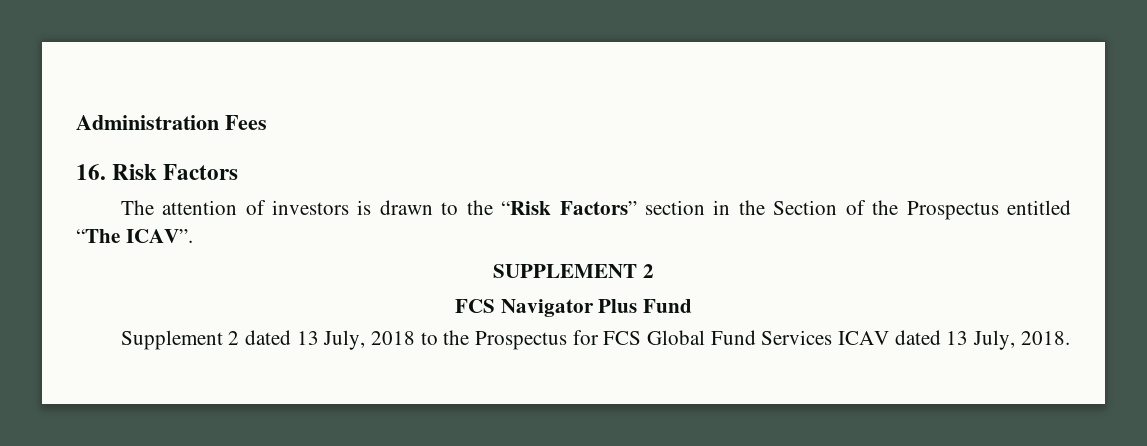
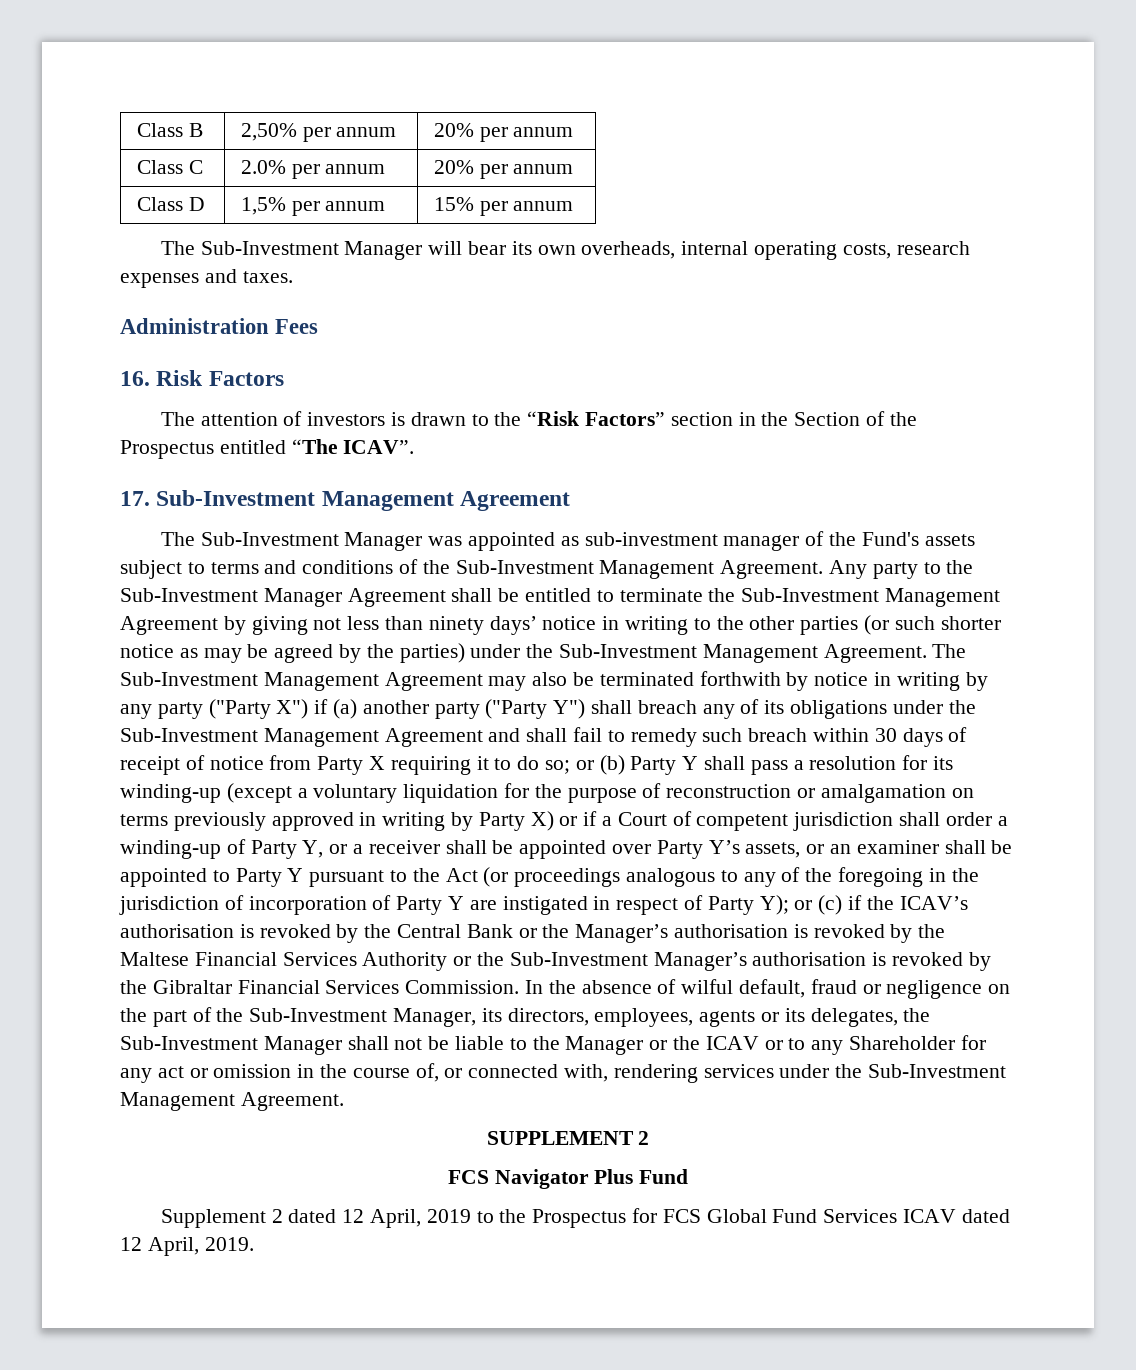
(76, 122) none -> [136,123,203,137] [240,123,397,142] [433,123,574,142] [136,160,203,174] [240,160,386,179] [433,160,574,179] [136,197,205,211] [240,197,386,216] [433,197,574,216] [160,241,970,260] [120,269,293,288] Class B | 2,50% per annum | 20% per annum // Class C | 2.0% per annum | 20% per annum // Class D | 1,5% per annum | 15% per annum // The Sub-Investment Manager will bear its own overheads, internal operating costs, research expenses and taxes. //
(193, 236) none -> [120,490,571,511] [160,531,975,551] [120,559,974,579] [120,588,1001,607] [120,615,1001,635] [120,643,967,663] [120,671,988,691] [120,699,976,719] [120,727,968,747] [120,755,954,775] [120,783,974,803] [120,811,1008,831] [120,839,1013,859] [120,867,979,887] [119,895,968,915] [120,924,946,943] [120,952,991,971] [120,979,1011,999] [120,1007,931,1027] [120,1035,986,1055] [120,1063,1007,1083] [120,1092,344,1111] // 17. Sub-Investment Management Agreement // The Sub-Investment Manager was appointed as sub-investment manager of the Fund's assets subject to terms and conditions of the Sub-Investment Management Agreement. Any party to the Sub-Investment Manager Agreement shall be entitled to terminate the Sub-Investment Management Agreement by giving not less than ninety days’ notice in writing to the other parties (or such shorter notice as may be agreed by the parties) under the Sub-Investment Management Agreement. The Sub-Investment Management Agreement may also be terminated forthwith by notice in writing by any party ("Party X") if (a) another party ("Party Y") shall breach any of its obligations under the Sub-Investment Management Agreement and shall fail to remedy such breach within 30 days of receipt of notice from Party X requiring it to do so; or (b) Party Y shall pass a resolution for its winding-up (except a voluntary liquidation for the purpose of reconstruction or amalgamation on terms previously approved in writing by Party X) or if a Court of competent jurisdiction shall order a winding-up of Party Y, or a receiver shall be appointed over Party Y’s assets, or an examiner shall be appointed to Party Y pursuant to the Act (or proceedings analogous to any of the foregoing in the jurisdiction of incorporation of Party Y are instigated in respect of Party Y); or (c) if the ICAV’s authorisation is revoked by the Central Bank or the Manager’s authorisation is revoked by the Maltese Financial Services Authority or the Sub-Investment Manager’s authorisation is revoked by the Gibraltar Financial Services Commission. In the absence of wilful default, fraud or negligence on the part of the Sub-Investment Manager, its directors, employees, agents or its delegates, the Sub-Investment Manager shall not be liable to the Manager or the ICAV or to any Shareholder for any act or omission in the course of, or connected with, rendering services under the Sub-Investment Management Agreement.
[296,330,416,350] 13 July, 2018 -> [342,1209,471,1228] 12 April, 2019
[946,330,1070,350] 13 July, 2018. -> [120,1237,254,1256] 12 April, 2019.

